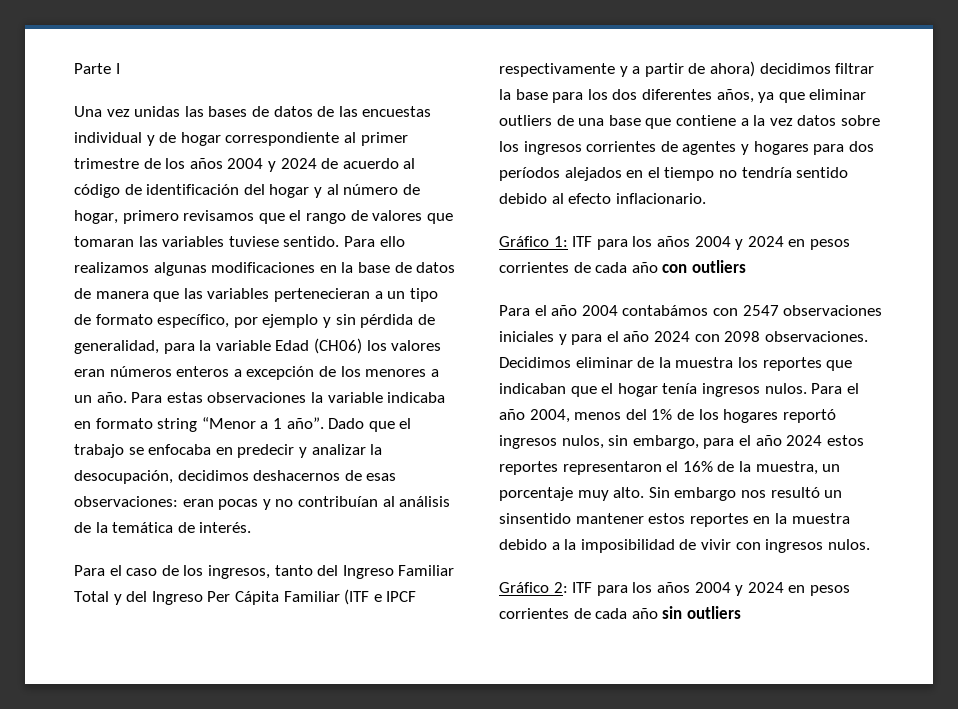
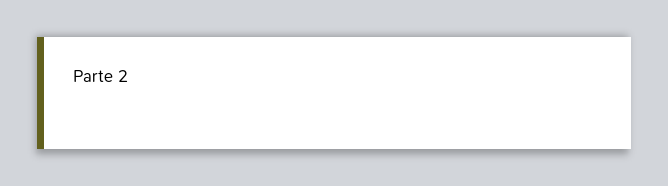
[115,63,120,74] [74,106,432,117] [74,132,408,146] [74,158,416,172] [74,184,420,198] [74,210,453,224] [74,236,405,247] [74,262,456,276] [74,288,438,302] [74,314,435,328] [74,338,442,354] [74,366,439,380] [74,392,446,403] [74,417,412,432] [74,444,383,458] [74,470,397,484] [74,496,451,510] [74,522,252,533] [74,565,455,579] [74,589,417,605] [499,61,875,77] [499,89,867,103] [499,115,880,129] [499,141,874,155] [499,167,849,181] [499,193,706,204] [499,236,850,250] [499,260,746,273] [499,305,883,316] [499,331,868,345] [499,357,853,371] [499,383,859,397] [499,409,836,423] [499,435,864,449] [499,461,841,475] [499,487,843,501] [499,513,850,527] [499,539,870,553] [499,582,850,596] [499,606,741,619] I // Una vez unidas las bases de datos de las encuestas individual y de hogar correspondiente al primer trimestre de los años 2004 y 2024 de acuerdo al código de identificación del hogar y al número de hogar, primero revisamos que el rango de valores que tomaran las variables tuviese sentido. Para ello realizamos algunas modificaciones en la base de datos de manera que las variables pertenecieran a un tipo de formato específico, por ejemplo y sin pérdida de generalidad, para la variable Edad (CH06) los valores eran números enteros a excepción de los menores a un año. Para estas observaciones la variable indicaba en formato string “Menor a 1 año”. Dado que el trabajo se enfocaba en predecir y analizar la desocupación, decidimos deshacernos de esas observaciones: eran pocas y no contribuían al análisis de la temática de interés. // Para el caso de los ingresos, tanto del Ingreso Familiar Total y del Ingreso Per Cápita Familiar (ITF e IPCF respectivamente y a partir de ahora) decidimos filtrar la base para los dos diferentes años, ya que eliminar outliers de una base que contiene a la vez datos sobre los ingresos corrientes de agentes y hogares para dos períodos alejados en el tiempo no tendría sentido debido al efecto inflacionario. // Gráfico 1: ITF para los años 2004 y 2024 en pesos corrientes de cada año con outliers // Para el año 2004 contabámos con 2547 observaciones iniciales y para el año 2024 con 2098 observaciones. Decidimos eliminar de la muestra los reportes que indicaban que el hogar tenía ingresos nulos. Para el año 2004, menos del 1% de los hogares reportó ingresos nulos, sin embargo, para el año 2024 estos reportes representaron el 16% de la muestra, un porcentaje muy alto. Sin embargo nos resultó un sinsentido mantener estos reportes en la muestra debido a la imposibilidad de vivir con ingresos nulos. // Gráfico 2: ITF para los años 2004 y 2024 en pesos corrientes de cada año sin outliers -> [117,70,128,82] 2

